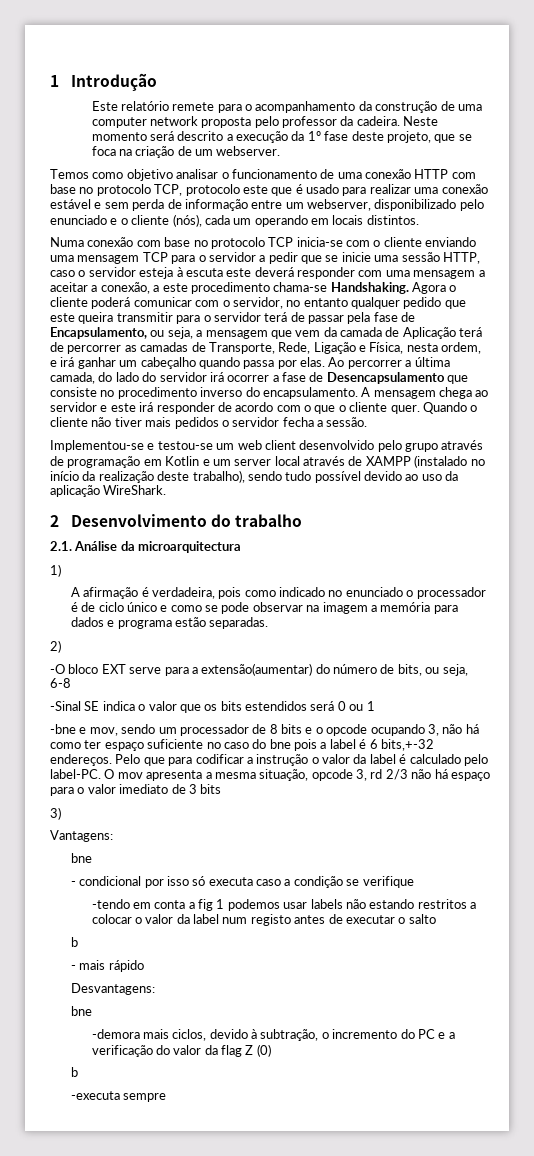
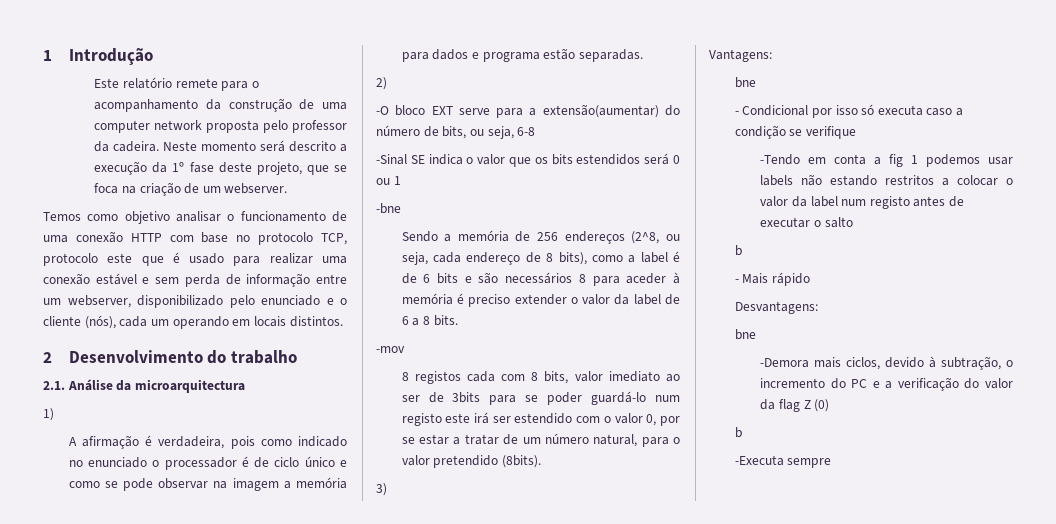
[50,237,477,249] [50,252,480,264] [50,267,485,279] [50,282,457,294] [50,297,466,309] [50,312,416,324] [50,327,483,339] [50,342,482,354] [50,357,450,369] [50,372,469,384] [50,387,489,399] [50,402,478,414] [50,417,368,429] [50,440,484,452] [50,455,485,468] [50,470,459,483] [50,485,167,497] // Numa conexão com base no protocolo TCP inicia-se com o cliente enviando uma mensagem TCP para o servidor a pedir que se inicie uma sessão HTTP, caso o servidor esteja à escuta este deverá responder com uma mensagem a aceitar a conexão, a este procedimento chama-se Handshaking. Agora o cliente poderá comunicar com o servidor, no entanto qualquer pedido que este queira transmitir para o servidor terá de passar pela fase de Encapsulamento, ou seja, a mensagem que vem da camada de Aplicação terá de percorrer as camadas de Transporte, Rede, Ligação e Física, nesta ordem, e irá ganhar um cabeçalho quando passa por elas. Ao percorrer a última camada, do lado do servidor irá ocorrer a fase de Desencapsulamento que consiste no procedimento inverso do encapsulamento. A mensagem chega ao servidor e este irá responder de acordo com o que o cliente quer. Quando o cliente não tiver mais pedidos o servidor fecha a sessão. // Implementou-se e testou-se um web client desenvolvido pelo grupo através de programação em Kotlin e um server local através de XAMPP (instalado no início da realização deste trabalho), sendo tudo possível devido ao uso da aplicação WireShark. -> (343, 321) none
[79,724,479,736] [50,739,434,751] [50,754,488,766] [50,769,490,781] [50,784,222,796] e mov, sendo um processador de 8 bits e o opcode ocupando 3, não há como ter espaço suficiente no caso do bne pois a label é 6 bits,+-32 endereços. Pelo que para codificar a instrução o valor da label é calculado pelo label-PC. O mov apresenta a mesma situação, opcode 3, rd 2/3 não há espaço para o valor imediato de 3 bits -> [401,230,681,244] [401,251,680,265] [401,272,680,286] [401,293,680,307] [401,315,458,326] [376,346,405,353] [401,371,680,384] [401,391,680,405] [401,412,680,426] [401,433,680,447] [401,455,541,468] // Sendo a memória de 256 endereços (2^8, ou seja, cada endereço de 8 bits), como a label é de 6 bits e são necessários 8 para aceder à memória é preciso extender o valor da label de 6 a 8 bits. // -mov // 8 registos cada com 8 bits, valor imediato ao ser de 3bits para se poder guardá-lo num registo este irá ser estendido com o valor 0, por se estar a tratar de um número natural, para o valor pretendido (8bits).
[79,876,142,886] condicional -> [742,105,809,116] Condicional
[91,899,130,909] -tendo -> [760,154,801,165] -Tendo
[79,960,106,970] mais -> [742,273,769,284] Mais
[91,1029,140,1039] -demora -> [760,358,810,368] -Demora
[70,1091,120,1100] -executa -> [734,455,784,466] -Executa

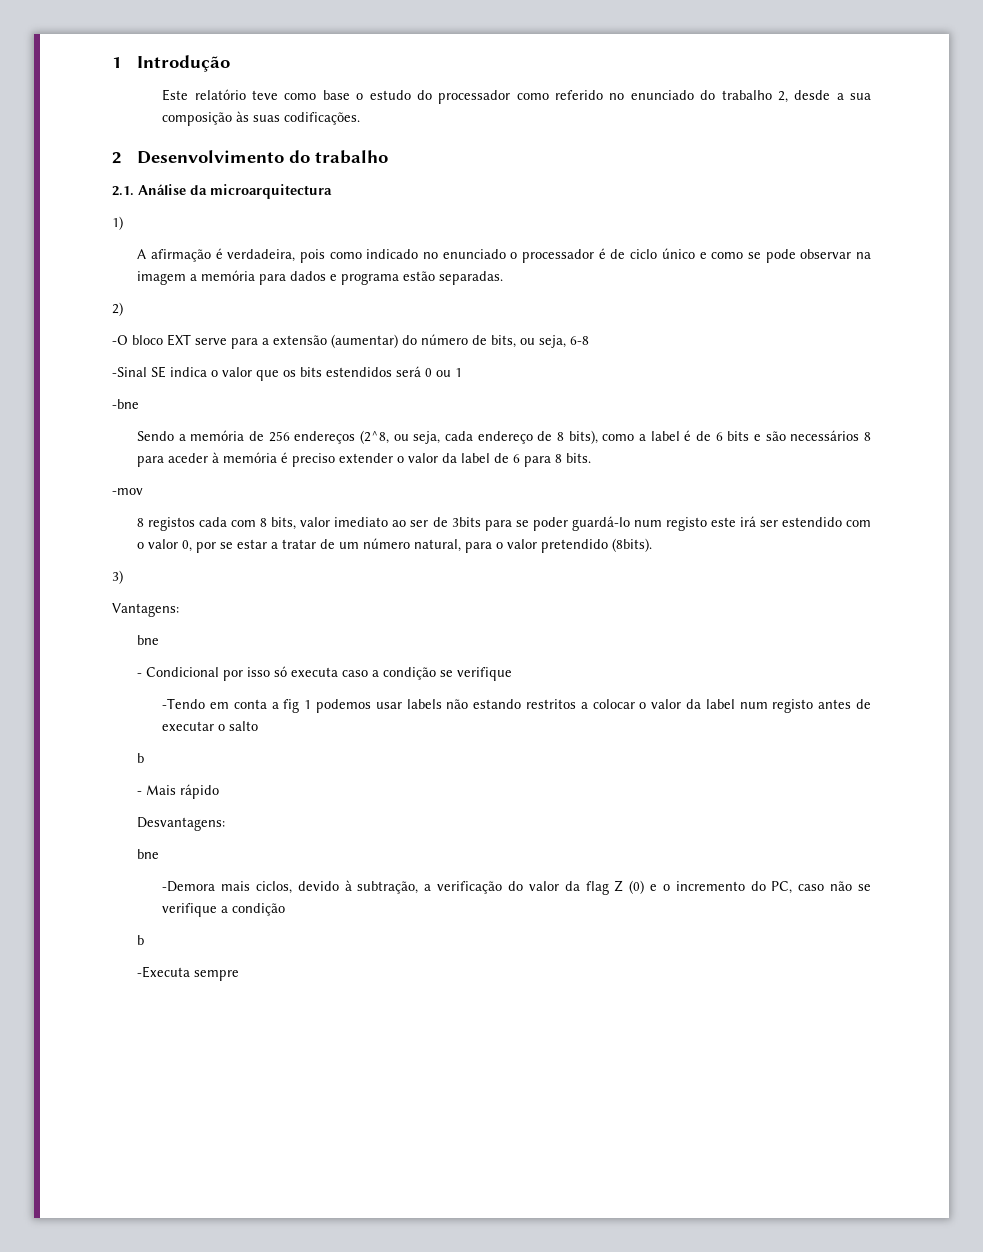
[175,78,259,91] [94,98,348,112] [94,120,347,133] [94,140,347,152] [94,161,348,175] [94,182,288,196] [43,211,347,224] [43,231,347,245] [43,252,347,266] [43,273,348,287] [43,295,347,308] [43,315,343,329] remete para o acompanhamento da construção de uma computer network proposta pelo professor da cadeira. Neste momento será descrito a execução da 1º fase deste projeto, que se foca na criação de um webserver. // Temos como objetivo analisar o funcionamento de uma conexão HTTP com base no protocolo TCP, protocolo este que é usado para realizar uma conexão estável e sem perda de informação entre um webserver, disponibilizado pelo enunciado e o cliente (nós), cada um operando em locais distintos. -> [251,90,872,104] [162,111,361,126] teve como base o estudo do processador como referido no enunciado do trabalho 2, desde a sua composição às suas codificações.
[542,104,659,118] extensão(aumentar) -> [273,334,398,348] extensão (aumentar)
[412,318,420,326] a -> [524,456,552,467] para
[1006,360,1013,367] [760,378,880,389] o incremento do PC e -> (419, 887) none
(830, 405) none -> [650,881,872,894] [162,903,286,917] e o incremento do PC, caso não se verifique a condição

